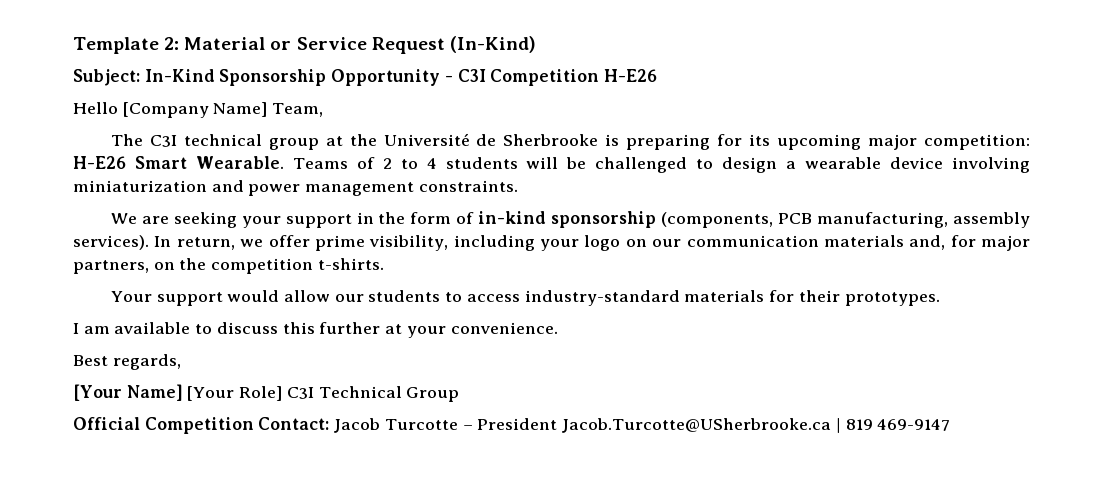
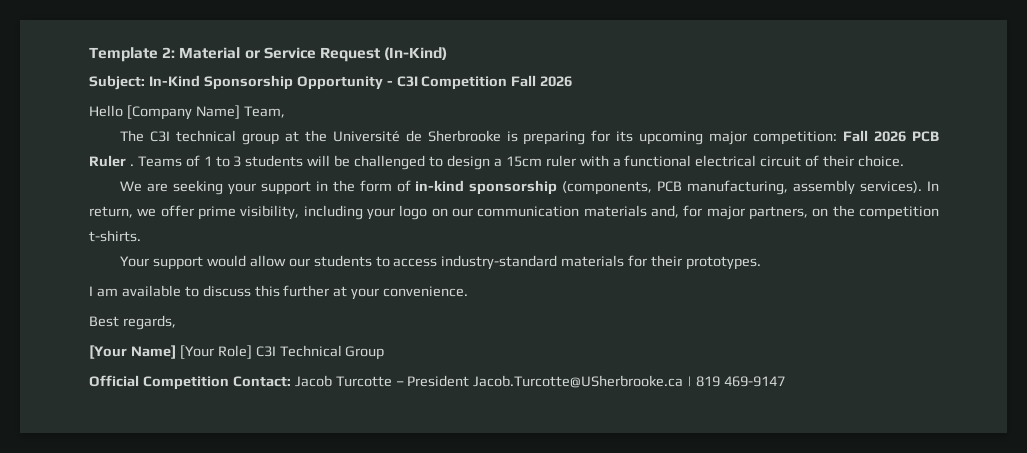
[604,69,658,82] H-E26 -> [511,75,573,87] Fall 2026
[73,156,437,169] H-E26 Smart Wearable. Teams of 2 to 4 -> [843,130,939,142] [89,155,242,167] Fall 2026 PCB Ruler . Teams of 1 to 3
[805,157,1030,173] [73,180,518,196] wearable device involving miniaturization and power management constraints. -> [505,155,905,167] 15cm ruler with a functional electrical circuit of their choice.

